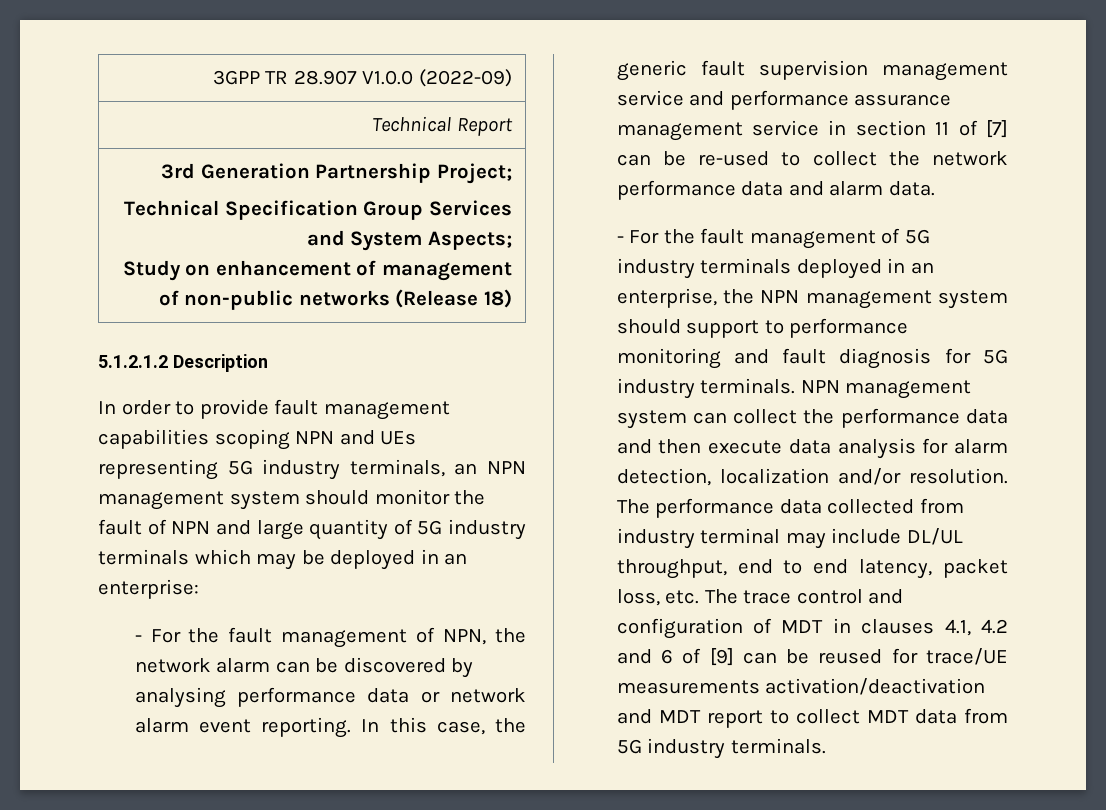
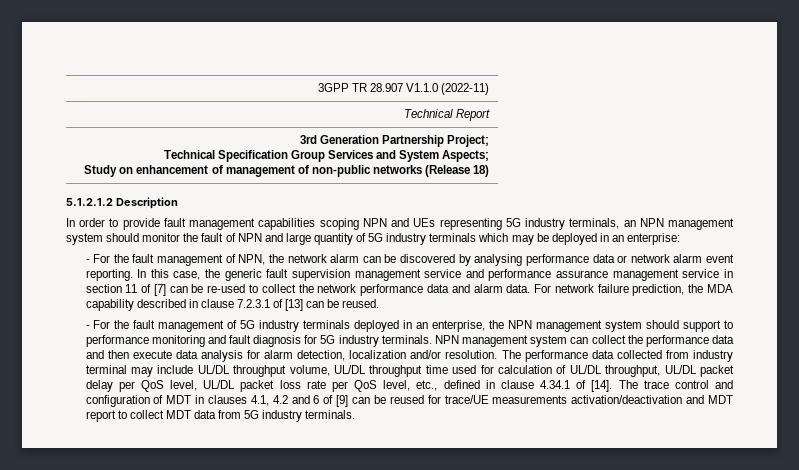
[362,69,512,87] V1.0.0 (2022-09) -> [406,83,490,95] V1.1.0 (2022-11)
(935, 188) none -> [534,284,733,296] [85,299,380,311] For network failure prediction, the MDA capability described in clause 7.2.3.1 of [13] can be reused.
[906,528,963,545] [616,559,1008,579] [616,589,700,606] DL/UL throughput, end to end latency, packet loss, etc. -> [197,365,734,377] [85,380,613,392] UL/DL throughput volume, UL/DL throughput time used for calculation of UL/DL throughput, UL/DL packet delay per QoS level, UL/DL packet loss rate per QoS level, etc., defined in clause 4.34.1 of [14].

